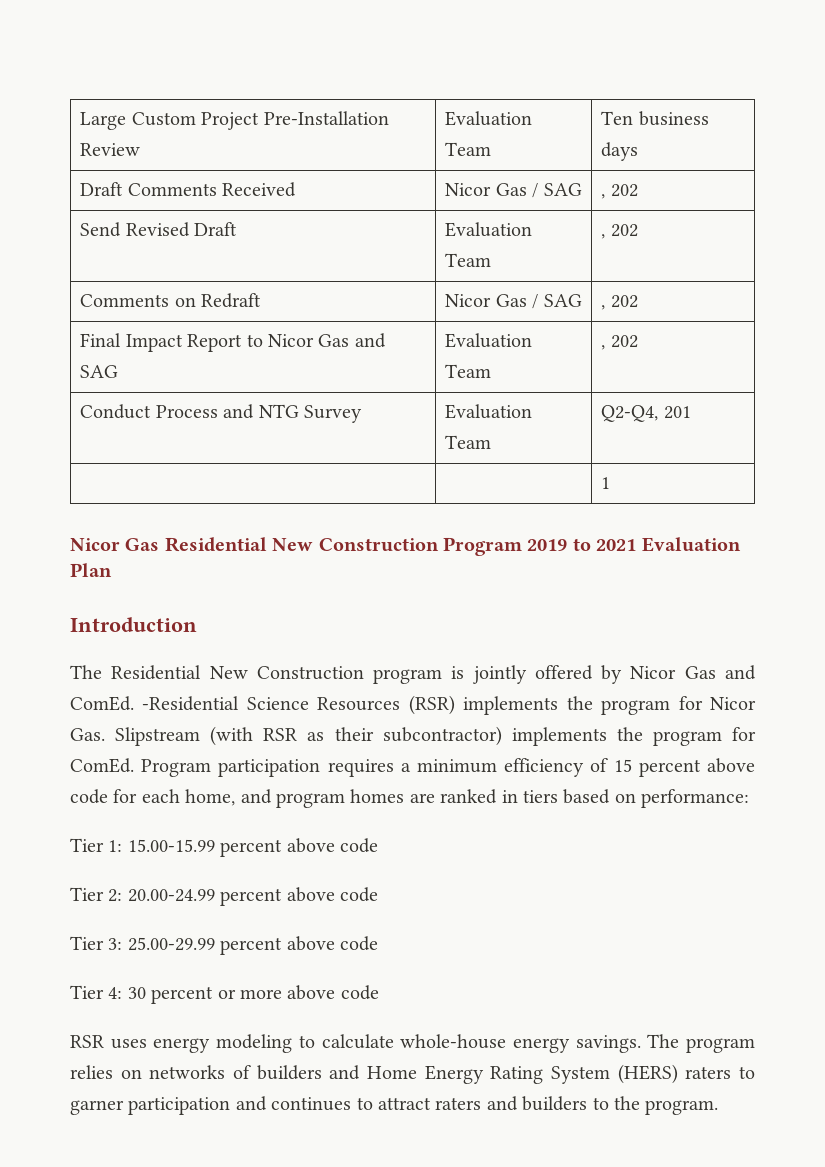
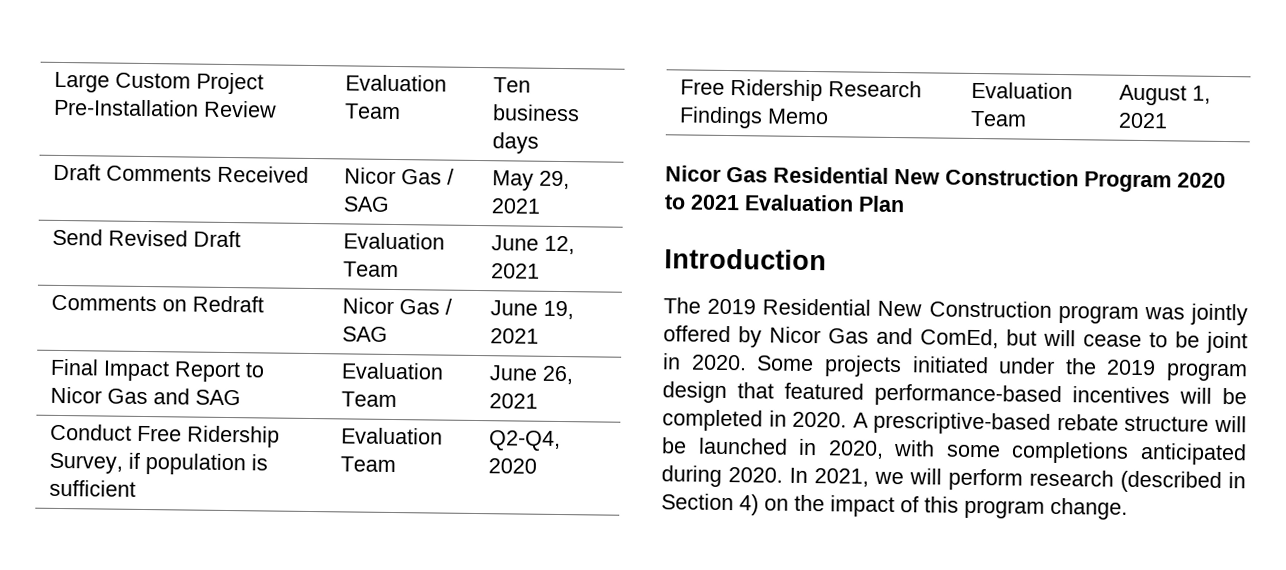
[601,184,638,199] , 202 -> [491,170,570,191] [490,198,541,214] May 29, 2021
[601,224,638,239] , 202 -> [490,235,575,255] [490,263,540,279] June 12, 2021
[601,295,638,310] , 202 -> [489,300,574,320] [489,328,539,344] June 19, 2021
[601,335,638,350] [80,404,362,423] [445,404,533,419] [445,435,492,449] [601,405,691,422] [601,477,611,489] , 202 // Conduct Process and NTG Survey | Evaluation Team | Q2-Q4, 201 // | | 1 -> [488,365,574,385] [488,393,538,409] [49,423,280,448] [48,452,268,476] [48,479,136,497] [340,427,443,445] [339,456,396,473] [488,430,561,452] [487,458,537,474] [679,79,922,102] [678,106,829,129] [970,81,1073,100] [969,110,1027,127] [1118,84,1211,106] [1117,112,1168,129] June 26, 2021 // Conduct Free Ridership Survey, if population is sufficient | Evaluation Team | Q2-Q4, 2020 // Free Ridership Research Findings Memo | Evaluation Team | August 1, 2021
[527,539,568,551] 2019 -> [1177,172,1226,189] 2020
(102, 672) none -> [707,298,757,315] 2019
[451,666,465,679] is -> [1143,307,1185,320] was
[70,695,757,715] [70,726,757,746] [70,758,756,777] [70,789,750,808] [70,838,378,857] [70,887,378,906] [70,936,378,955] [70,985,379,1004] [70,1034,755,1053] [70,1064,755,1084] [70,1096,719,1115] ComEd. -Residential Science Resources (RSR) implements the program for Nicor Gas. Slipstream (with RSR as their subcontractor) implements the program for ComEd. Program participation requires a minimum efficiency of 15 percent above code for each home, and program homes are ranked in tiers based on performance: // Tier 1: 15.00-15.99 percent above code // Tier 2: 20.00-24.99 percent above code // Tier 3: 25.00-29.99 percent above code // Tier 4: 30 percent or more above code // RSR uses energy modeling to calculate whole-house energy savings. The program relies on networks of builders and Home Energy Rating System (HERS) raters to garner participation and continues to attract raters and builders to the program. -> [920,328,1248,354] [662,353,1248,382] [662,381,1247,408] [662,409,1247,435] [661,437,1247,466] [661,465,1246,493] [661,493,1128,520] ComEd, but will cease to be joint in 2020. Some projects initiated under the 2019 program design that featured performance-based incentives will be completed in 2020. A prescriptive-based rebate structure will be launched in 2020, with some completions anticipated during 2020. In 2021, we will perform research (described in Section 4) on the impact of this program change.

